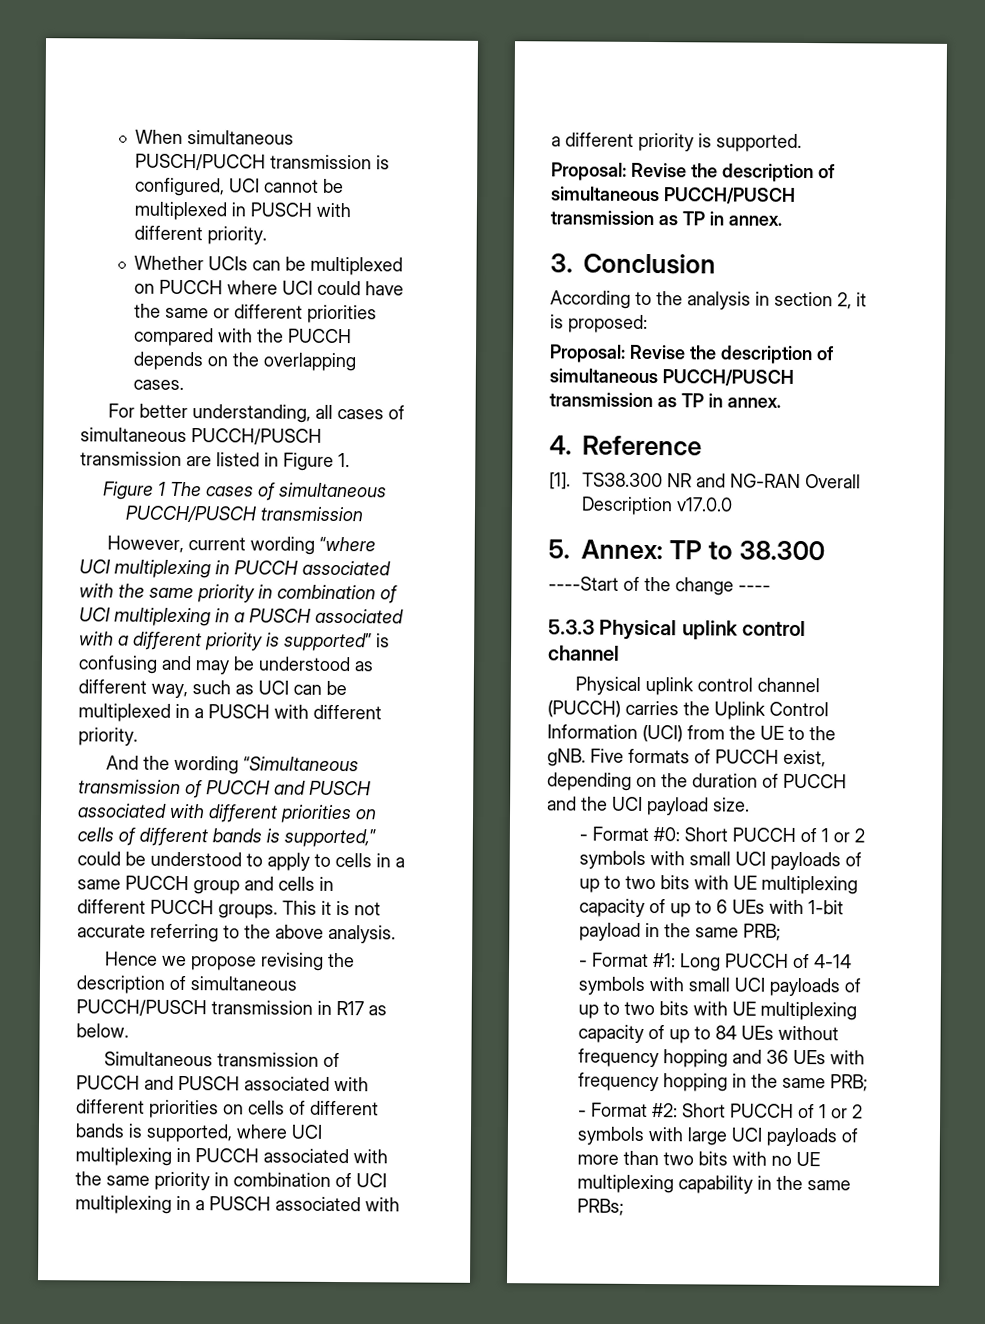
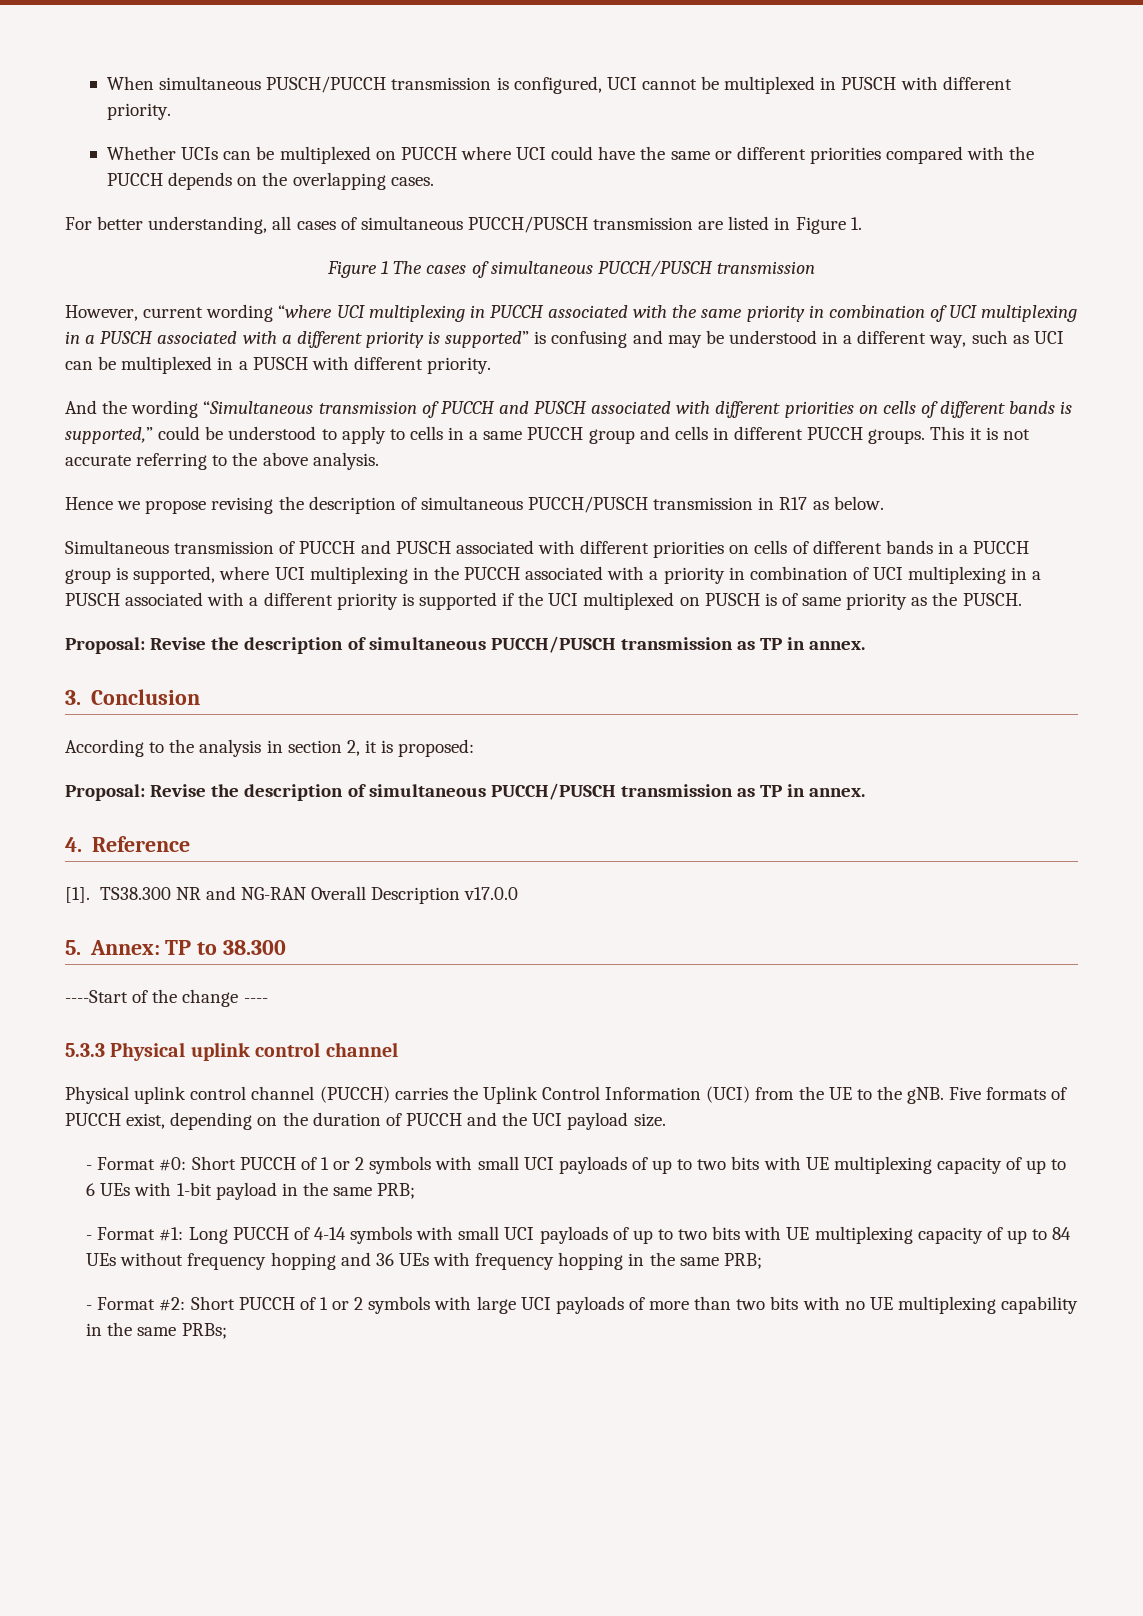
[354,661,374,672] as -> [822,331,853,344] in a
(125, 1130) none -> [937,541,1030,554] [65,569,111,584] in a PUCCH group
[195,1148,388,1164] [75,1171,150,1186] PUCCH associated with the same -> [433,566,659,580] the PUCCH associated with a
[716,133,802,152] supported. -> [418,592,1022,610] supported if the UCI multiplexed on PUSCH is of same priority as the PUSCH.

